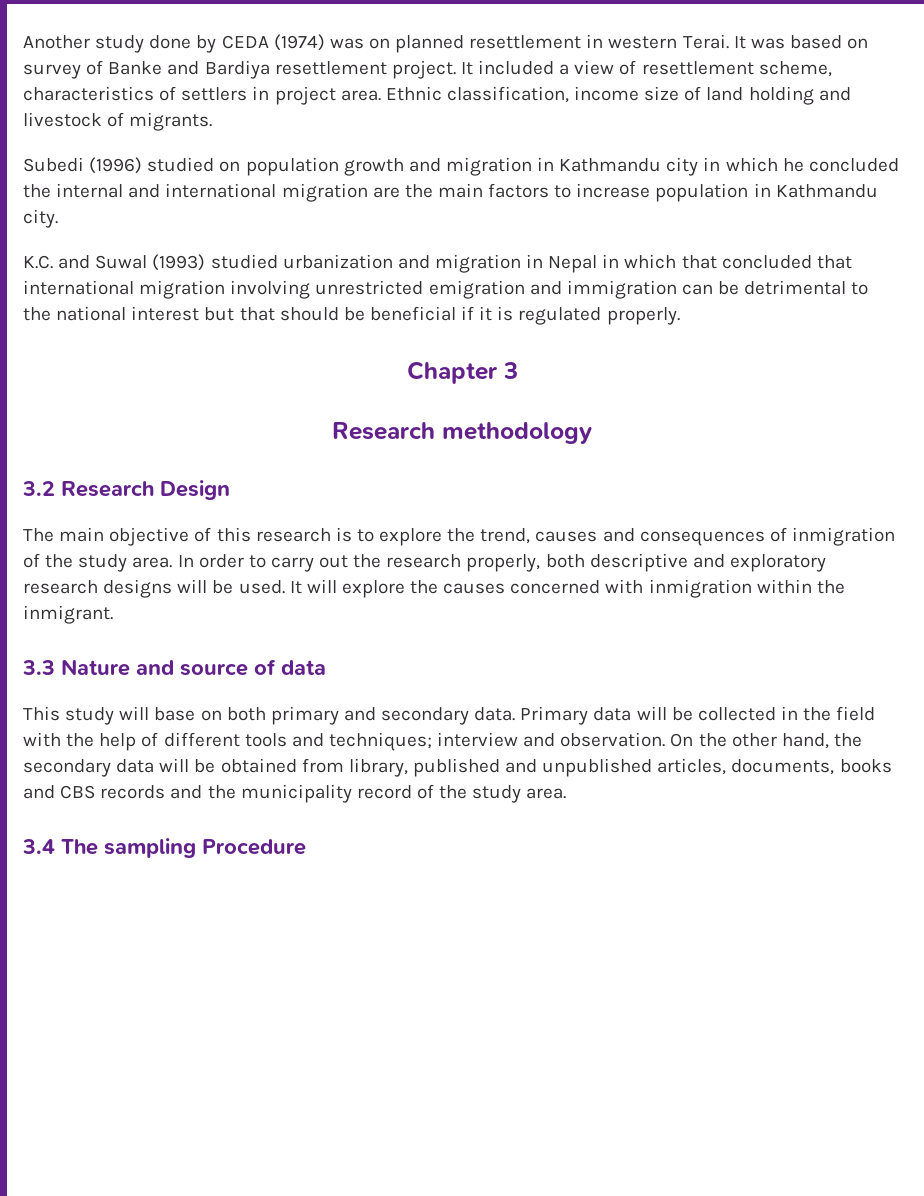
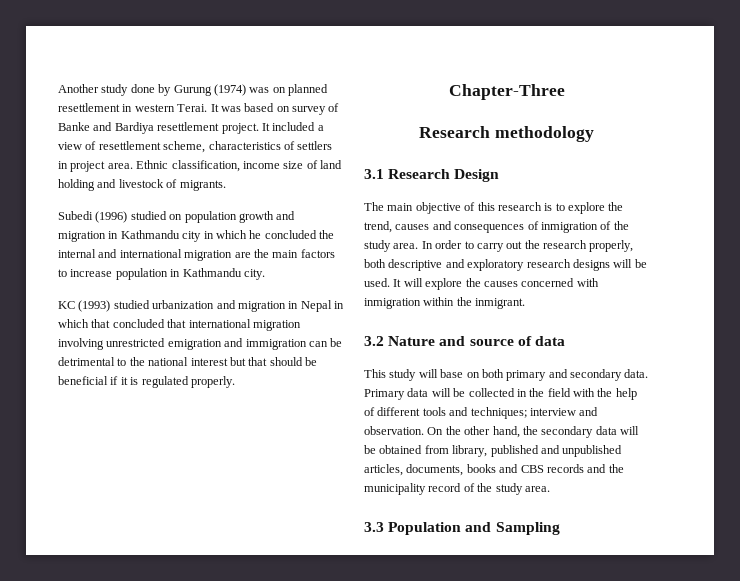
[221,35,269,49] CEDA -> [173,85,212,96] Gurung
[23,255,148,269] K.C. and Suwal -> [58,301,75,309] KC
[406,361,518,384] Chapter 3 -> [448,84,565,100] Chapter-Three
[22,481,55,496] 3.2 -> [364,169,384,179] 3.1
[22,660,55,675] 3.3 -> [364,336,384,346] 3.2
[22,838,306,858] 3.4 The sampling Procedure -> [364,522,560,535] 3.3 Population and Sampling

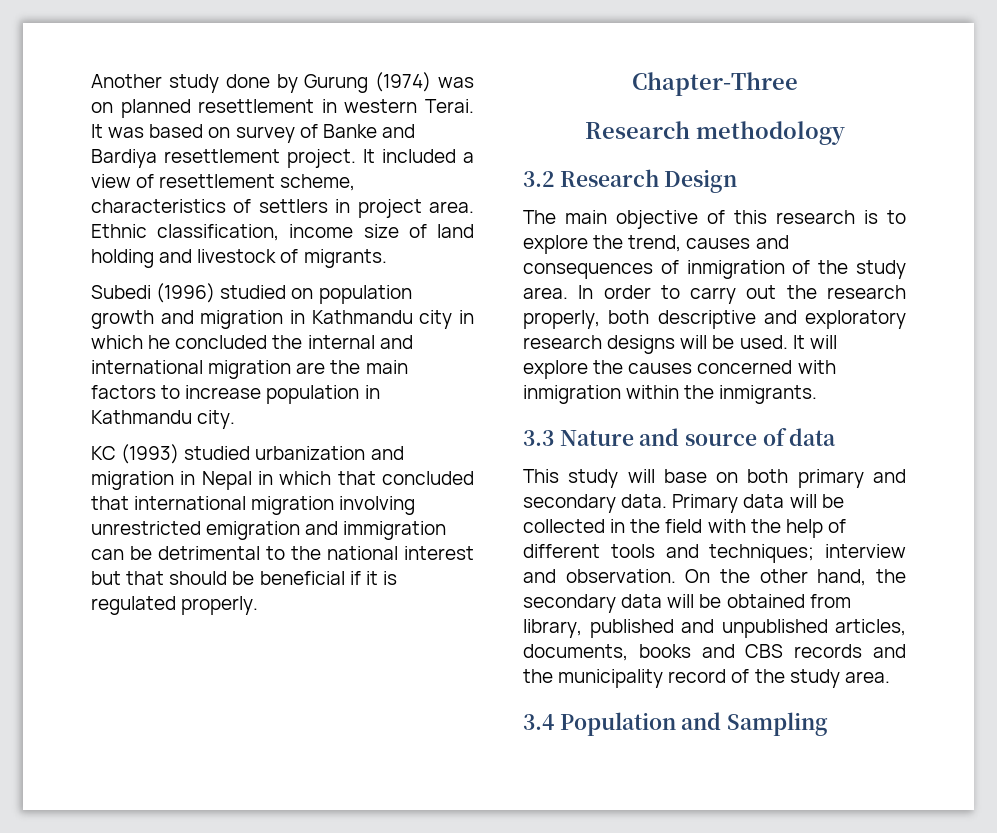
[364,169,384,179] 3.1 -> [523,171,554,187] 3.2
[475,298,526,309] [364,336,384,346] inmigrant. // 3.2 -> [719,385,818,404] [523,430,554,446] inmigrants. // 3.3
[364,522,384,532] 3.3 -> [523,714,554,730] 3.4

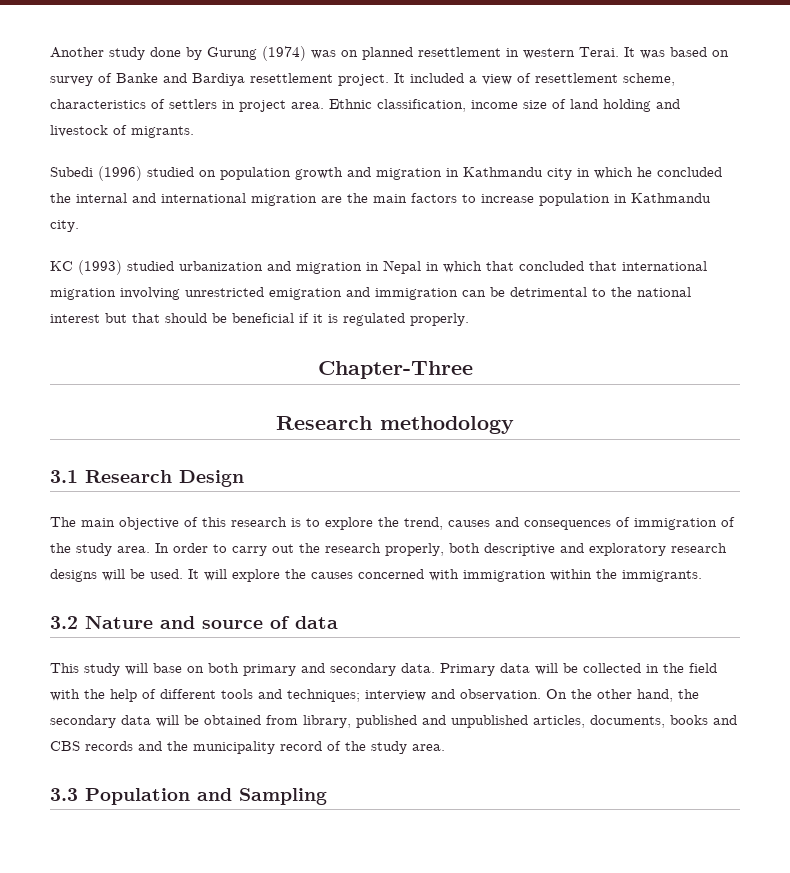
[523,171,554,187] 3.2 -> [50,470,78,483] 3.1
[686,260,785,279] inmigration -> [634,518,717,530] immigration
[523,385,621,404] inmigration -> [463,570,546,582] immigration
[719,385,818,404] [523,430,554,446] inmigrants. // 3.3 -> [622,570,702,582] [50,616,78,629] immigrants. // 3.2
[523,714,554,730] 3.4 -> [50,788,78,801] 3.3

